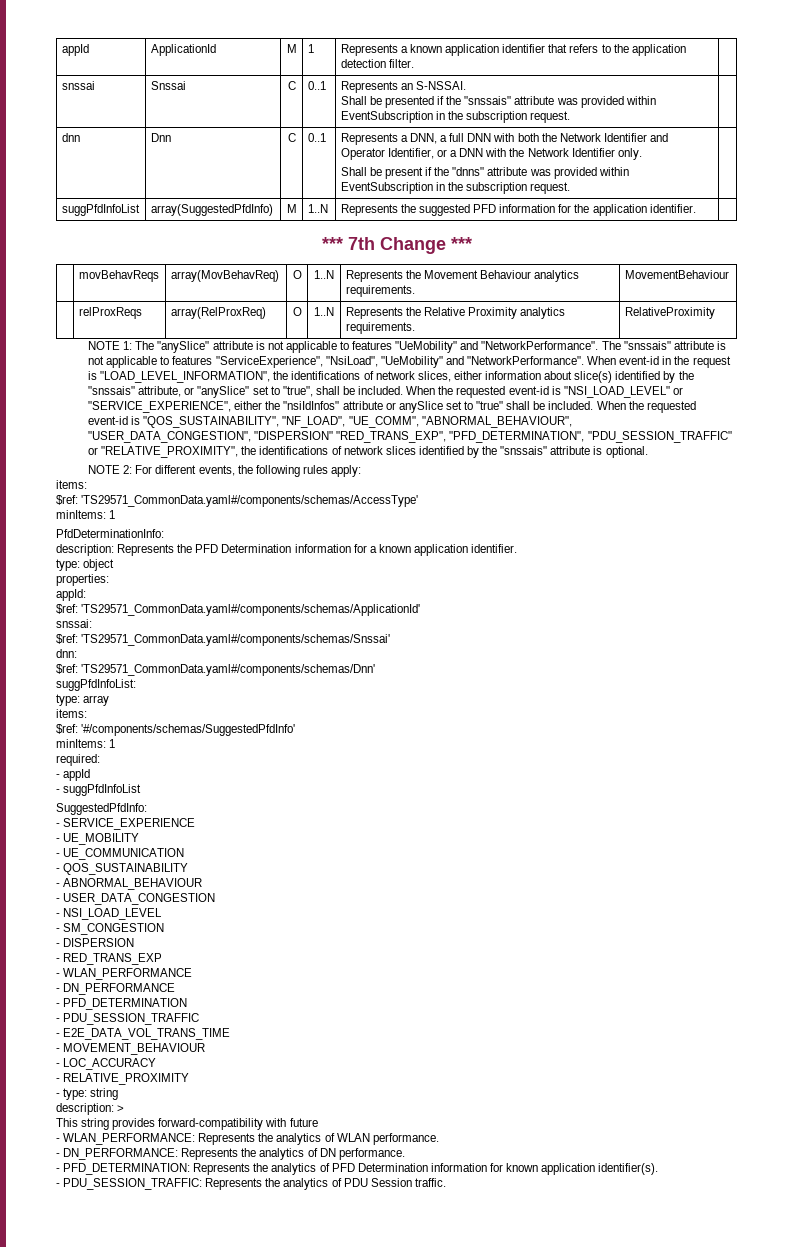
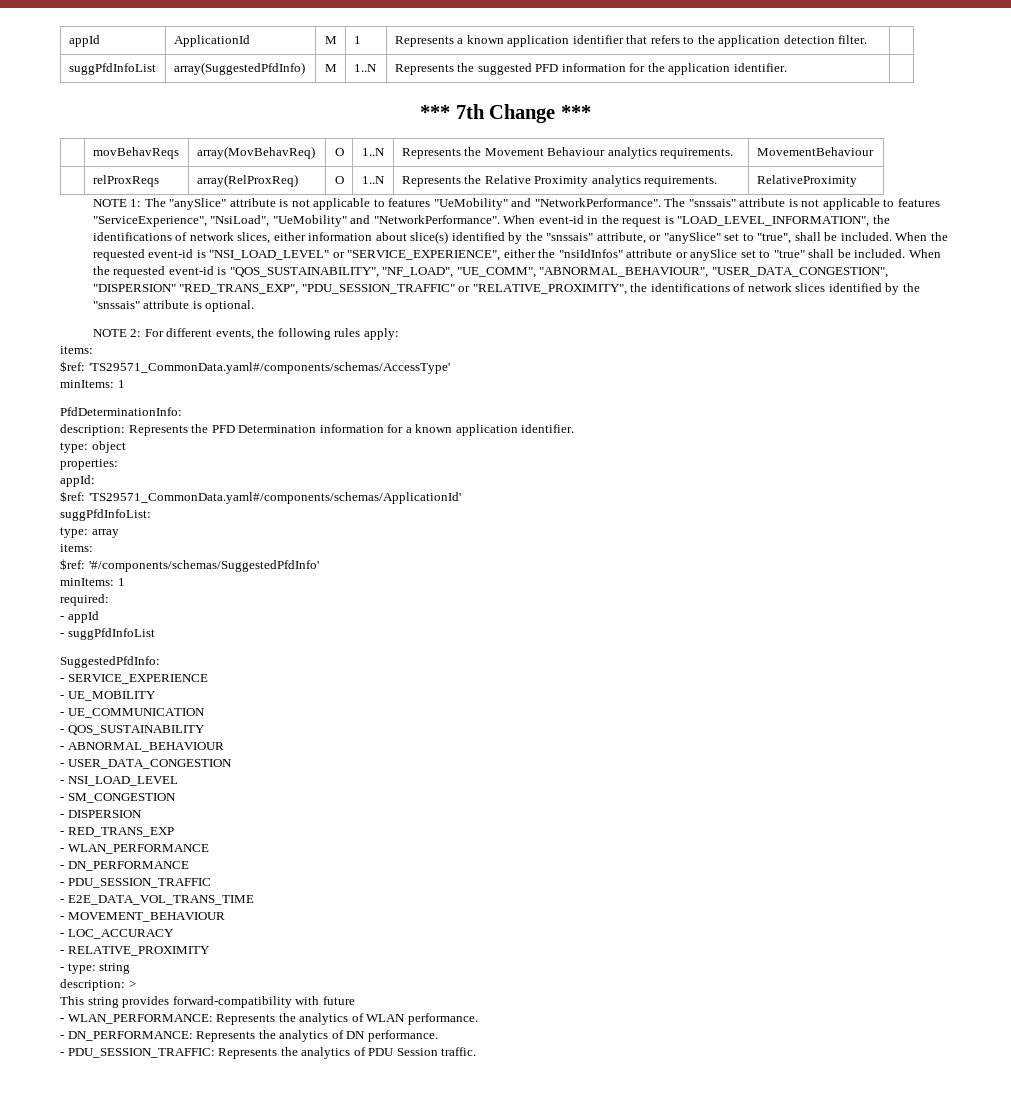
[61,81,95,90] [150,81,186,90] [287,81,296,90] [307,81,326,90] [340,81,466,93] [340,96,656,108] [340,111,571,123] [61,133,80,142] [150,133,171,142] [287,133,296,142] [307,133,326,142] [340,133,668,145] [340,148,642,160] [340,167,629,179] [340,182,571,194] // snssai | Snssai | C | 0..1 | Represents an S-NSSAI. // Shall be presented if the "snssais" attribute was provided within EventSubscription in the subscription request. | // dnn | Dnn | C | 0..1 | Represents a DNN, a full DNN with both the Network Identifier and Operator Identifier, or a DNN with the Network Identifier only. // Shall be present if the "dnns" attribute was provided within EventSubscription in the subscription request. | -> (868, 39) none
[449,431,585,443] "PFD_DETERMINATION", -> (299, 289) none
[56,619,92,628] [56,634,391,646] [56,649,77,658] [56,664,376,676] // snssai: // $ref: 'TS29571_CommonData.yaml#/components/schemas/Snssai' // dnn: // $ref: 'TS29571_CommonData.yaml#/components/schemas/Dnn' -> (461, 498) none
[56,998,188,1010] // - PFD_DETERMINATION -> (189, 866) none
[56,1163,659,1175] // - PFD_DETERMINATION: Represents the analytics of PFD Determination information for known application identifier(s). -> (438, 1036) none

